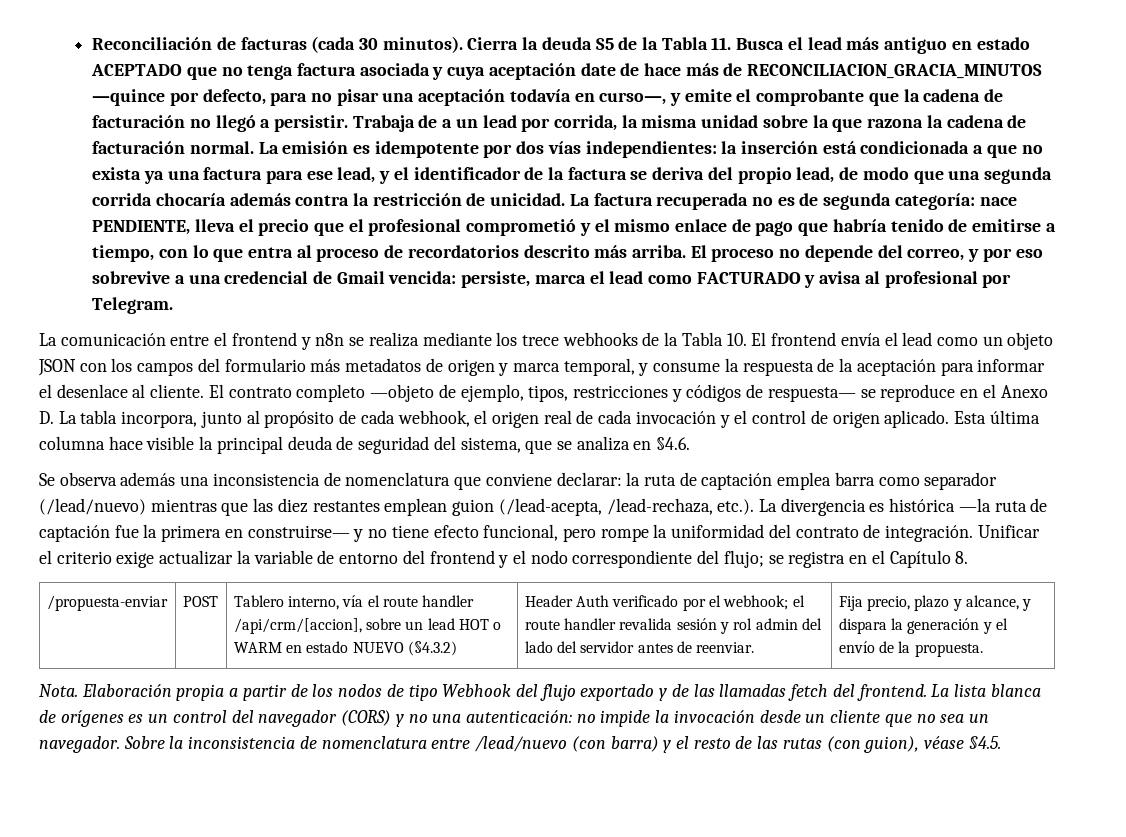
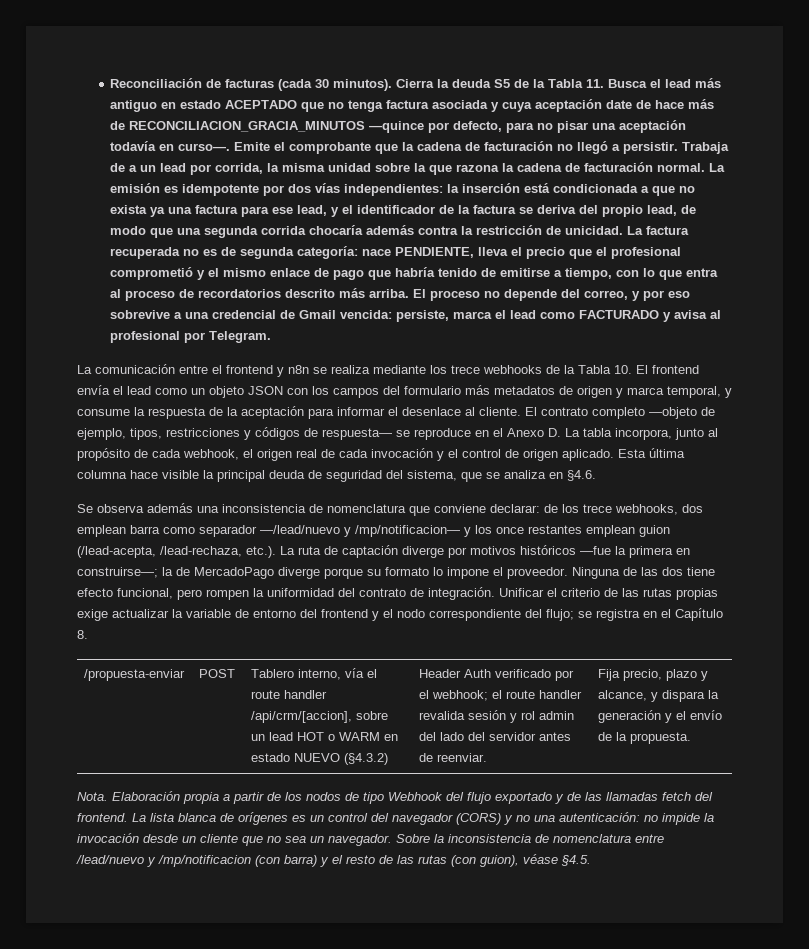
[599,89,732,106] curso—, y emite -> [178,142,271,151] curso—. Emite
[626,472,998,490] [39,498,308,516] la ruta de captación emplea barra como separador (/lead/nuevo) mientras que las diez -> [544,504,703,515] [77,525,524,537] de los trece webhooks, dos emplean barra como separador —/lead/nuevo y /mp/notificacion— y los once
[780,498,1048,516] [39,524,388,542] divergencia es histórica —la ruta de captación fue la primera en construirse— y no -> [298,545,690,558] [77,567,683,579] ruta de captación diverge por motivos históricos —fue la primera en construirse—; la de MercadoPago diverge porque su formato lo impone el proveedor. Ninguna de las dos
[600,528,649,542] rompe -> [206,589,249,600] rompen
(112, 557) none -> [604,588,718,600] de las rutas propias
(568, 744) none -> [147,855,251,867] y /mp/notificacion

